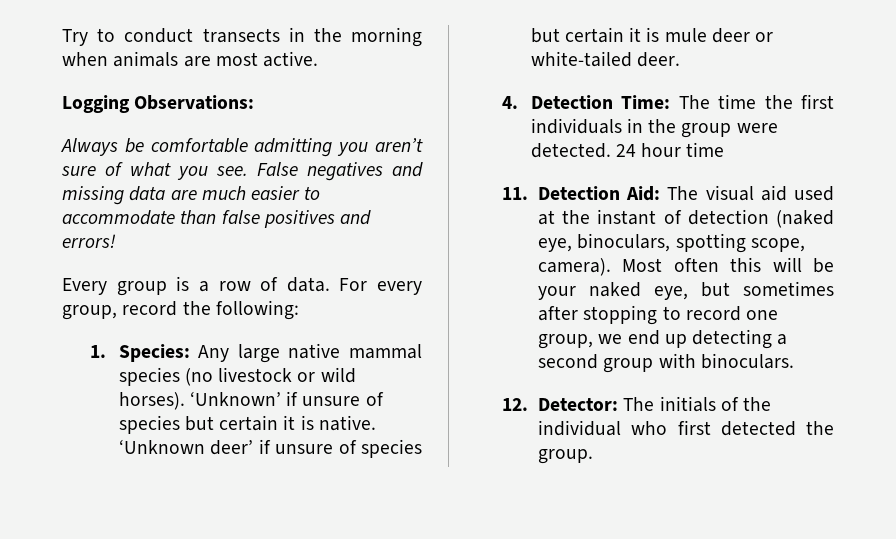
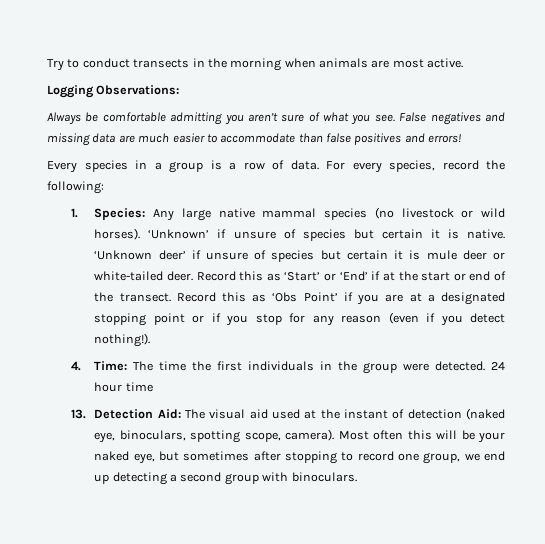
(107, 286) none -> [84,160,162,172] species in a
[62,305,117,320] group, -> [389,160,435,172] species,
(680, 59) none -> [196,271,506,281] [94,292,505,305] [94,312,505,326] [94,333,151,347] Record this as ‘Start’ or ‘End’ if at the start or end of the transect. Record this as ‘Obs Point’ if you are at a designated stopping point or if you stop for any reason (even if you detect nothing!).
[530,95,613,109] Detection -> (81, 366) none
[502,187,529,200] 11. -> [70,409,86,419] 13.
[502,396,772,412] [538,420,834,436] [538,449,594,464] // 12. Detector: The initials of the individual who first detected the group. -> (357, 477) none

